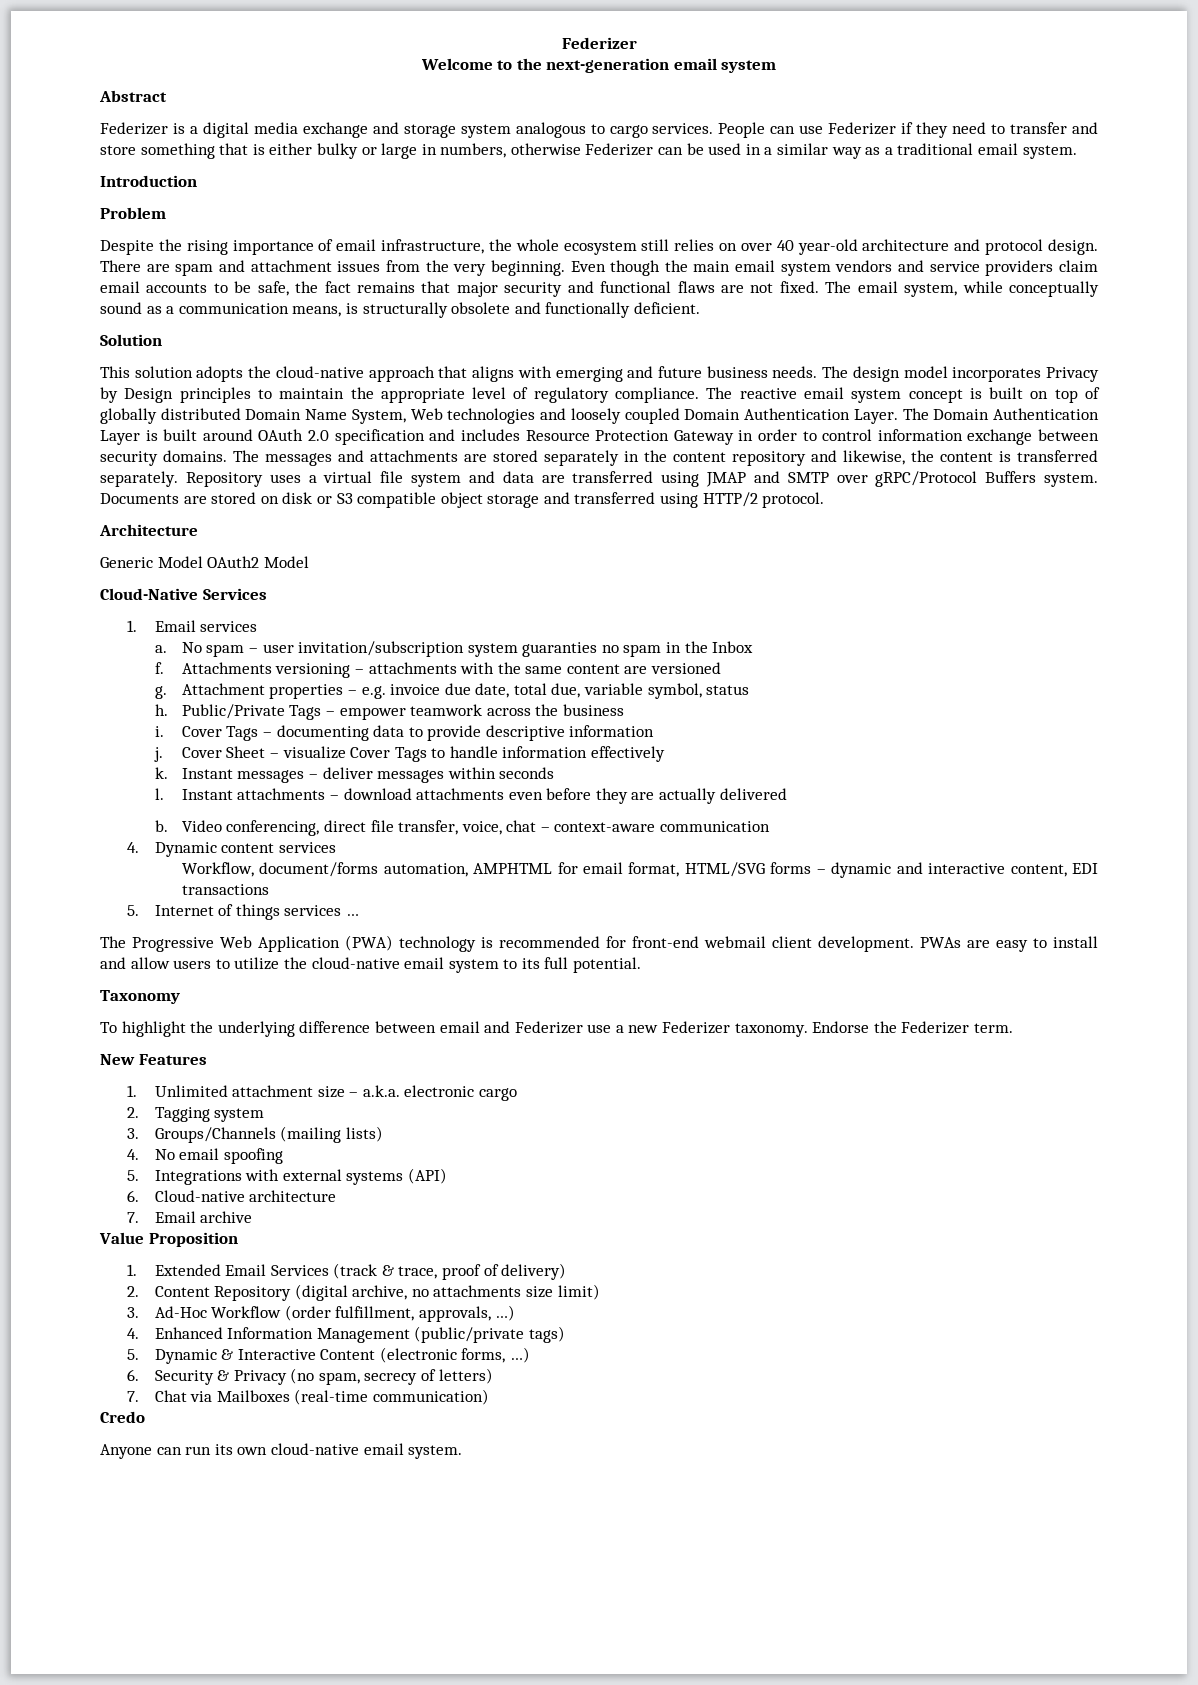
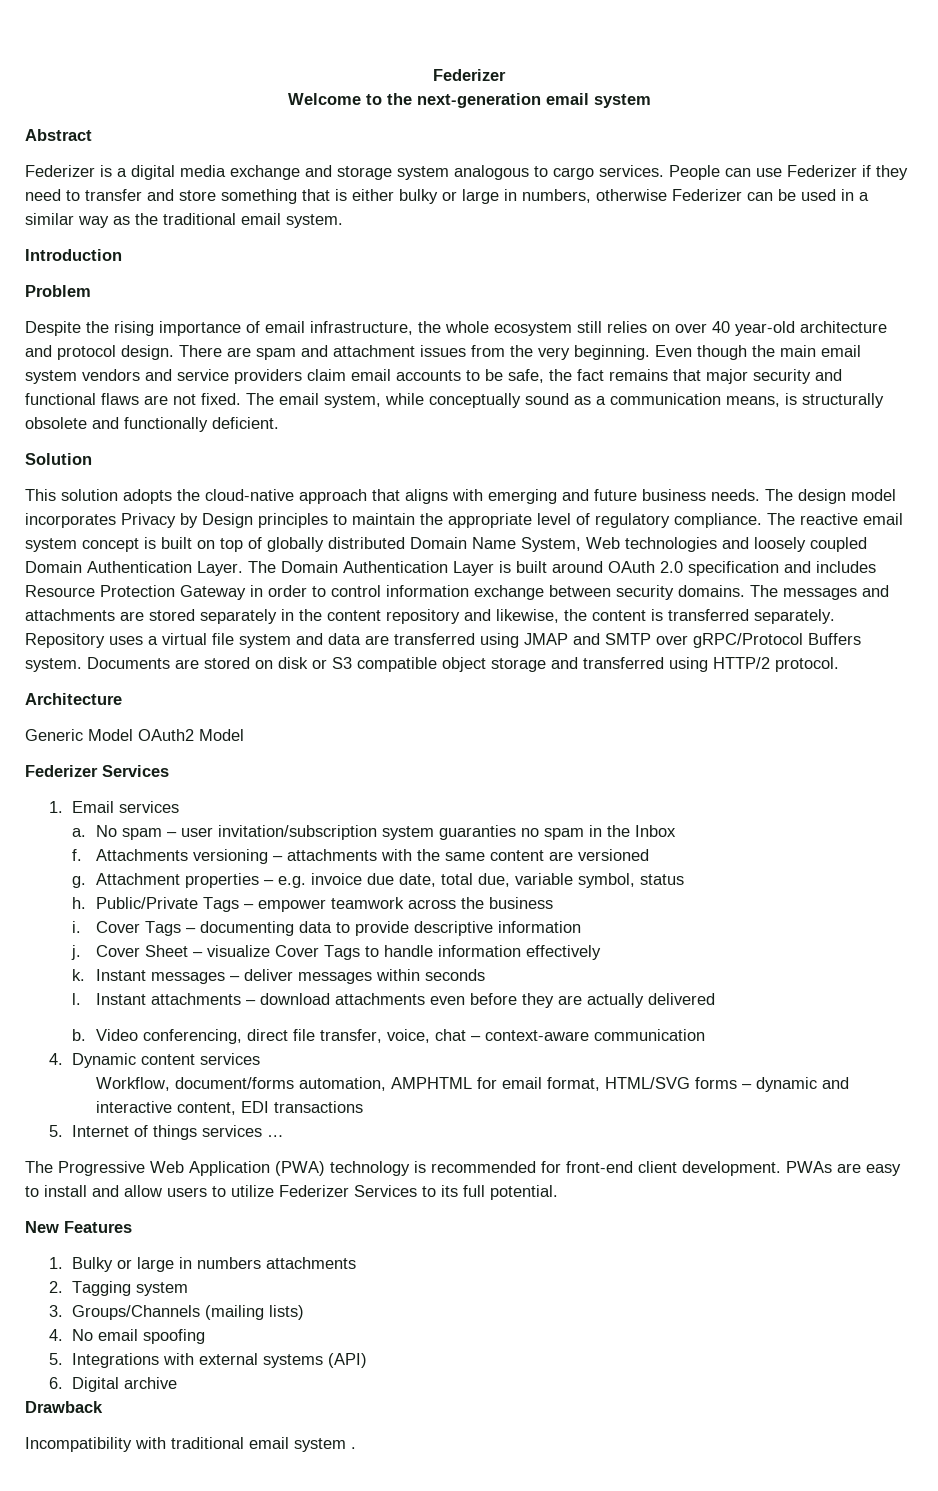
[884,147,893,155] a -> [135,213,158,225] the
[100,588,198,600] Cloud-Native -> [25,765,98,777] Federizer
[704,936,766,948] webmail -> (633, 1167) none
[283,957,499,973] the cloud-native email system -> [279,1185,417,1197] Federizer Services
[100,990,180,1004] [100,1021,1014,1037] [100,1054,207,1065] [127,1085,518,1101] Taxonomy // To highlight the underlying difference between email and Federizer use a new Federizer taxonomy. Endorse the Federizer term. // New Features // 1. Unlimited attachment size – a.k.a. electronic cargo -> [25,1221,132,1233] [48,1257,357,1272] New Features // 1. Bulky or large in numbers attachments
[154,1190,337,1202] [127,1211,253,1223] [99,1232,238,1247] [127,1263,567,1280] [127,1284,600,1301] [127,1305,516,1322] [127,1326,565,1343] [127,1347,531,1364] [127,1368,493,1385] [127,1389,489,1405] [100,1411,145,1423] [100,1443,463,1459] Cloud-native architecture // 7. Email archive // Value Proposition // 1. Extended Email Services (track & trace, proof of delivery) // 2. Content Repository (digital archive, no attachments size limit) // 3. Ad-Hoc Workflow (order fulfillment, approvals, …) // 4. Enhanced Information Management (public/private tags) // 5. Dynamic & Interactive Content (electronic forms, …) // 6. Security & Privacy (no spam, secrecy of letters) // 7. Chat via Mailboxes (real-time communication) // Credo // Anyone can run its own cloud-native email system. -> [72,1377,178,1392] [25,1401,103,1413] [25,1437,356,1452] Digital archive // Drawback // Incompatibility with traditional email system .

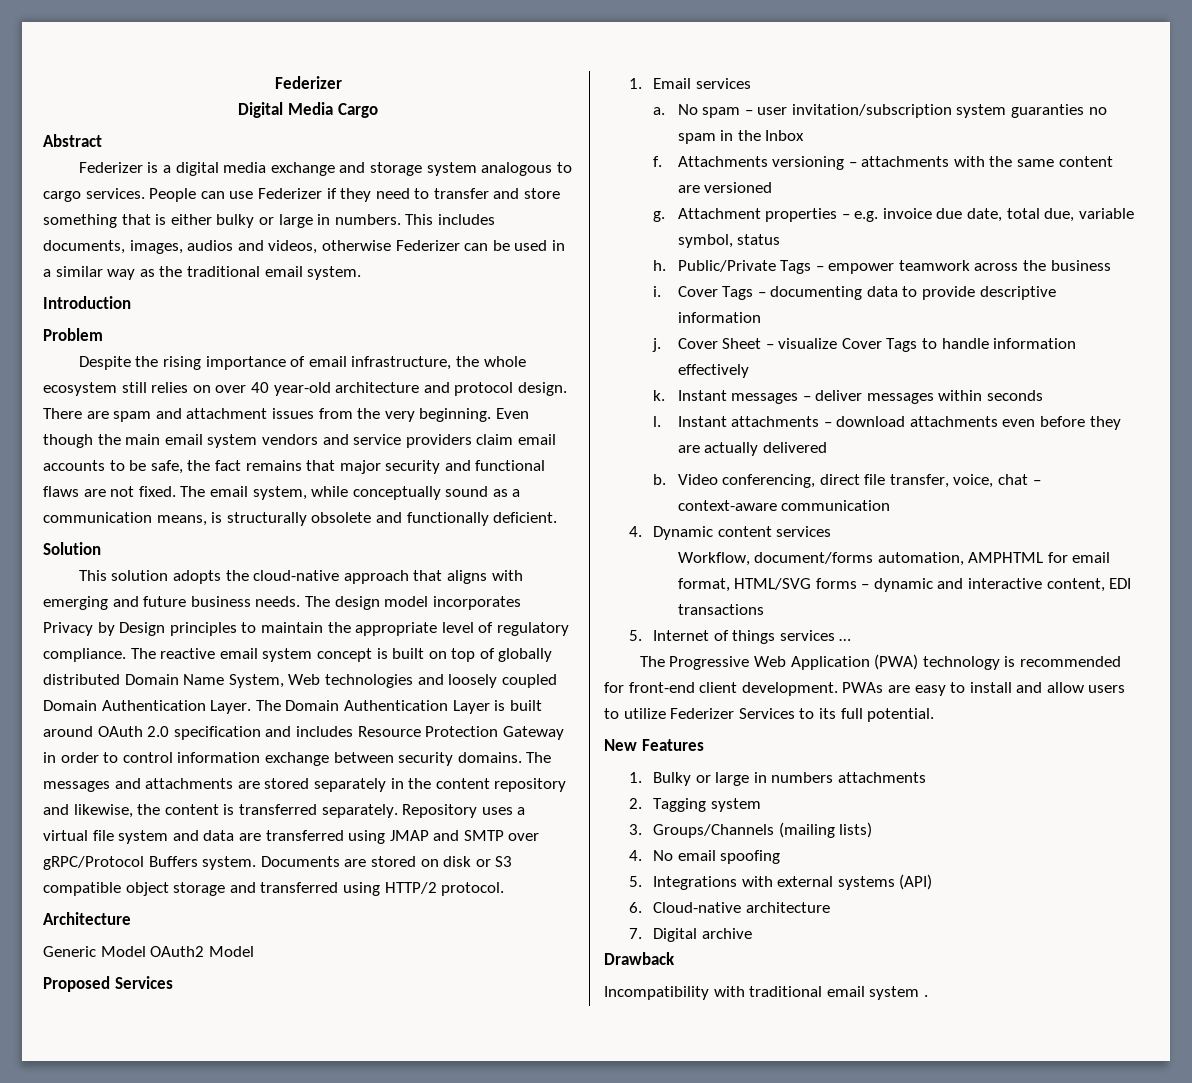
[287,93,651,108] Welcome to the next-generation email system -> [238,102,378,118] Digital Media Cargo
[522,189,591,203] numbers, -> [334,214,495,225] [43,240,318,254] numbers. This includes documents, images, audios and videos,
[25,765,98,777] Federizer -> [43,976,110,992] Proposed
(63, 1383) none -> [653,902,830,913] [628,928,642,939] Cloud-native architecture // 7.

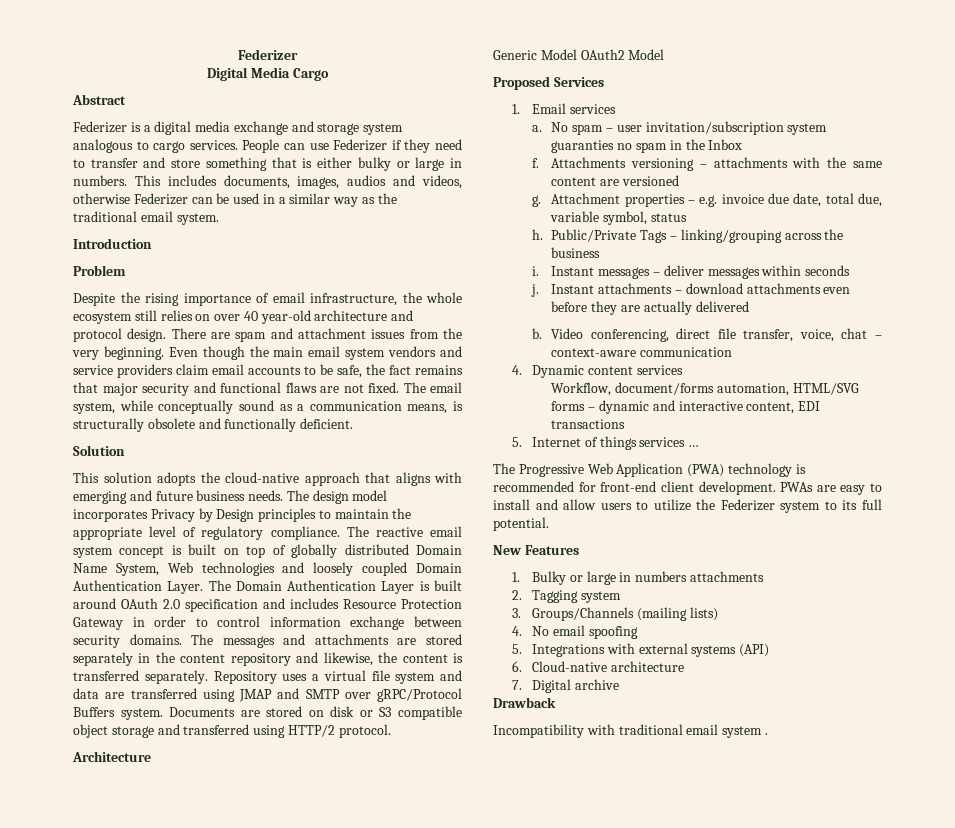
[828,260,970,274] empower teamwork -> [680,229,782,243] linking/grouping
[677,286,1056,300] [677,312,761,323] [652,338,1077,352] [677,364,749,378] [653,390,666,401] Cover Tags – documenting data to provide descriptive information // j. Cover Sheet – visualize Cover Tags to handle information effectively // k. -> (539, 271) none
[653,416,662,427] l. -> [530,284,539,297] j.
[968,552,1111,563] [677,578,730,592] AMPHTML for email format, -> (790, 389) none
[670,708,795,719] Federizer Services -> [696,499,821,513] the Federizer system

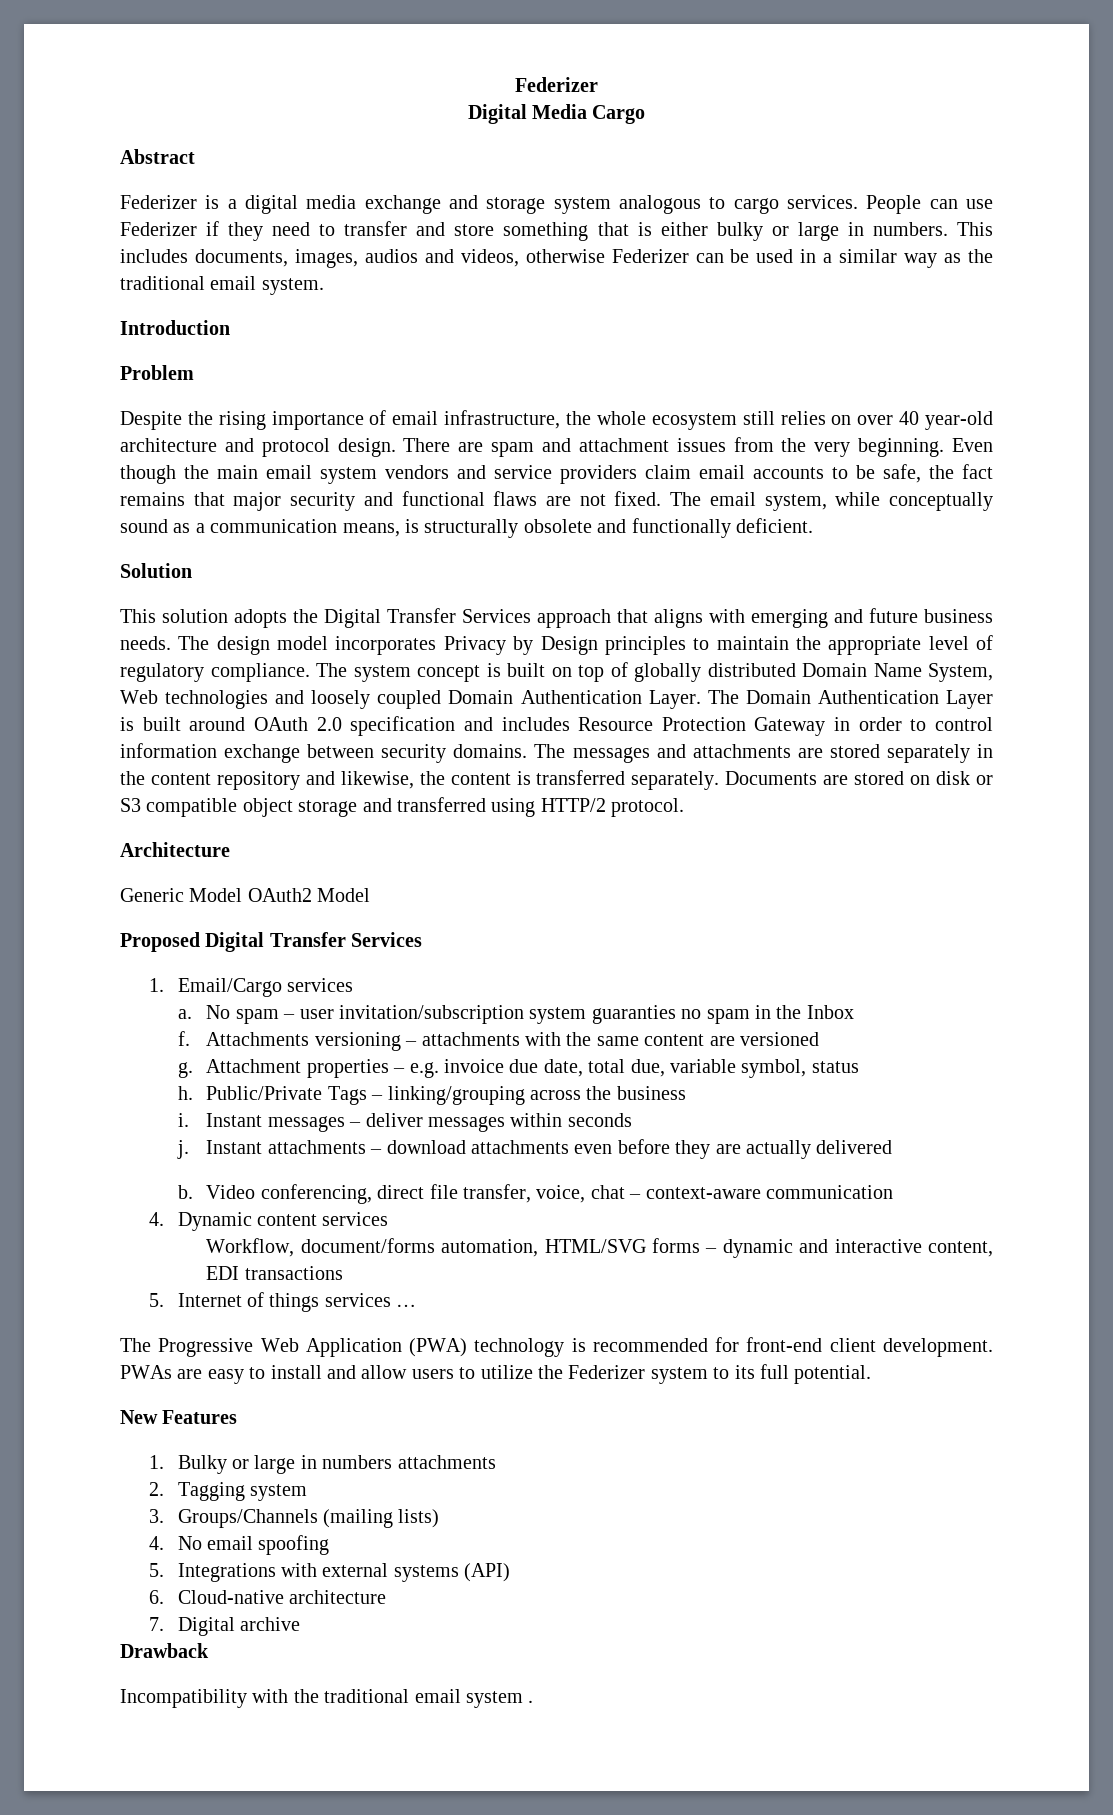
[225,472,299,483] cloud-native -> [324,608,531,628] Digital Transfer Services
[375,526,462,537] reactive email -> (347, 670) none
[213,670,462,684] [73,688,462,702] [73,707,163,720] Repository uses a virtual file system and data are transferred using JMAP and SMTP over gRPC/Protocol Buffers system. -> (720, 780) none
(550, 83) none -> [205,932,346,952] Digital Transfer
[531,103,566,114] Email -> [177,978,282,997] Email/Cargo
(615, 729) none -> [293,1689,319,1703] the

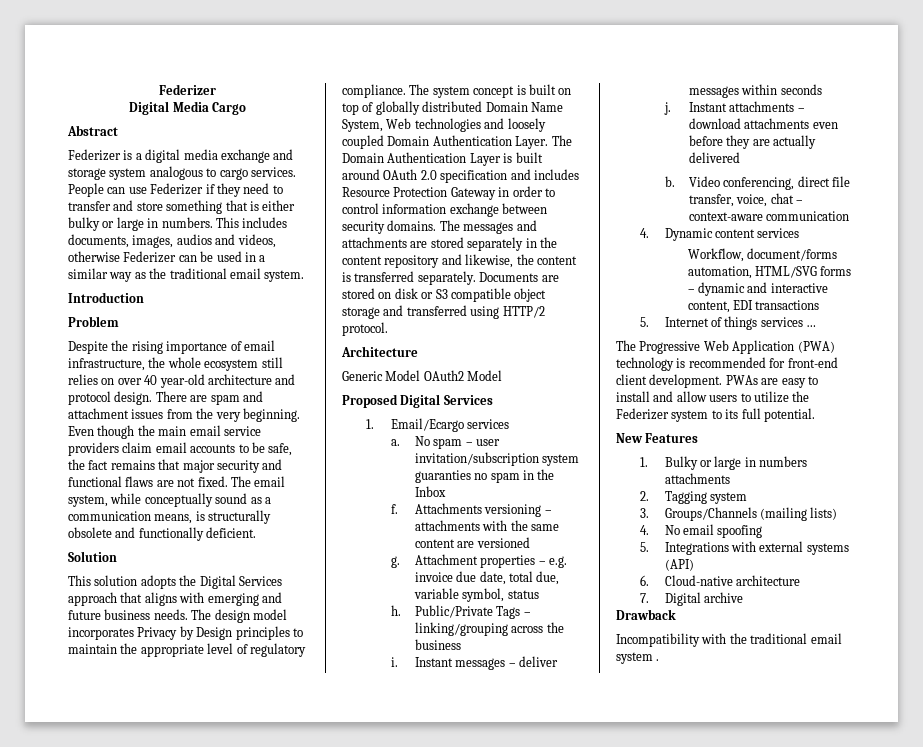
[320,465,486,484] system vendors and -> (221, 430) none
[387,608,456,623] Transfer -> (236, 582) none
[269,932,346,947] Transfer -> (441, 401) none
[177,978,282,997] Email/Cargo -> [390,418,464,432] Email/Ecargo

